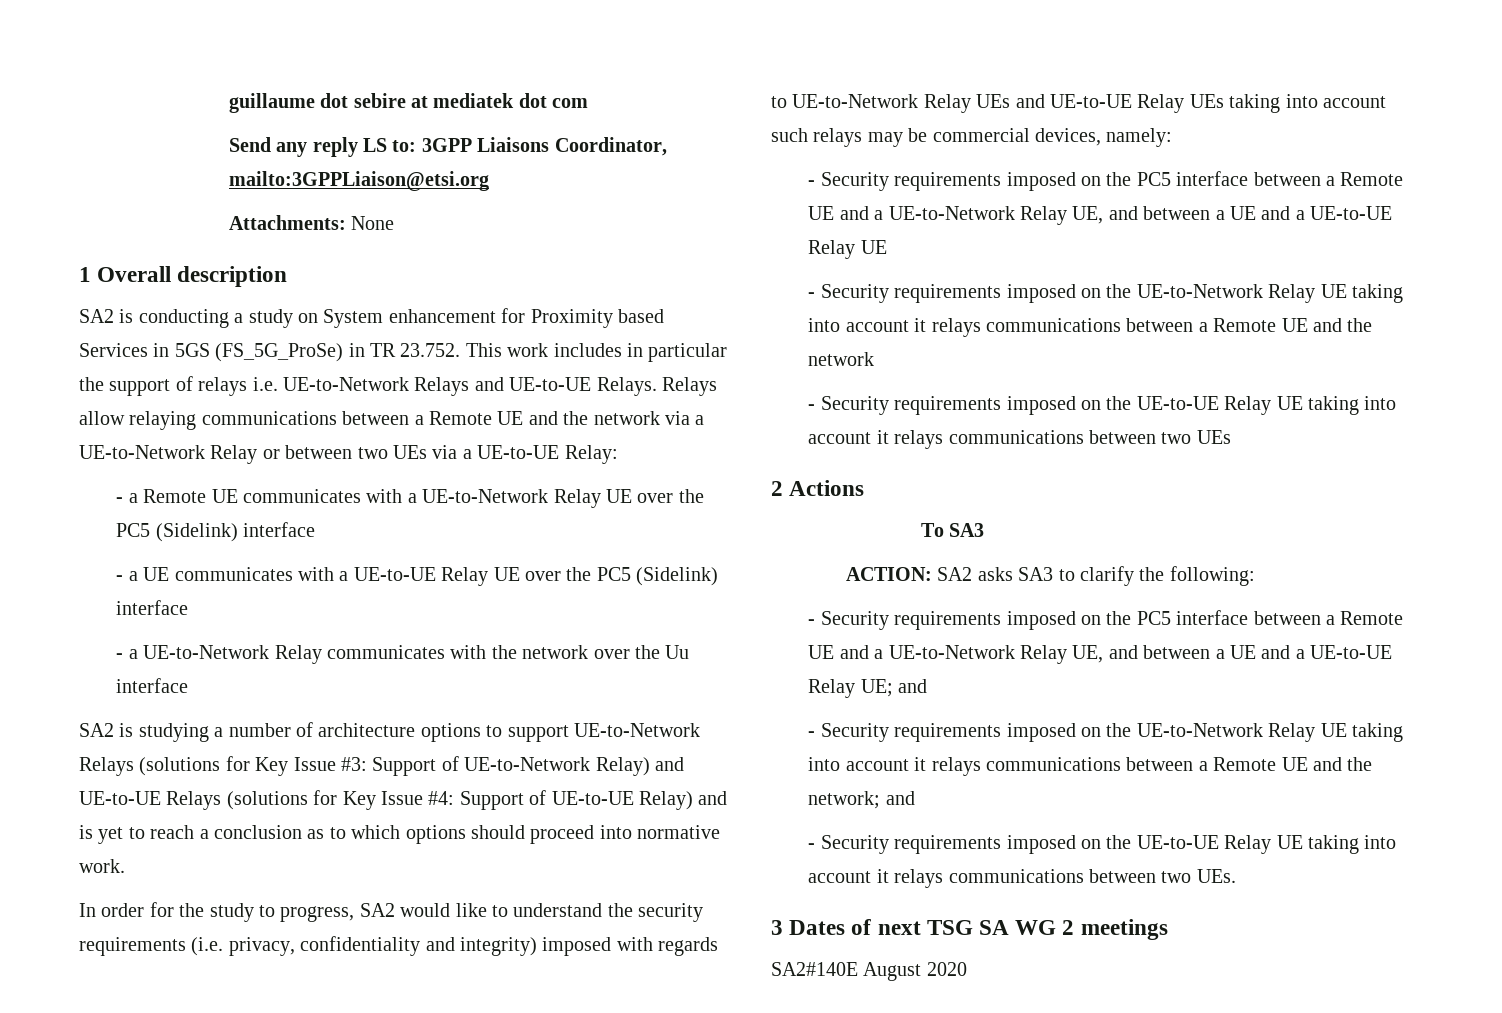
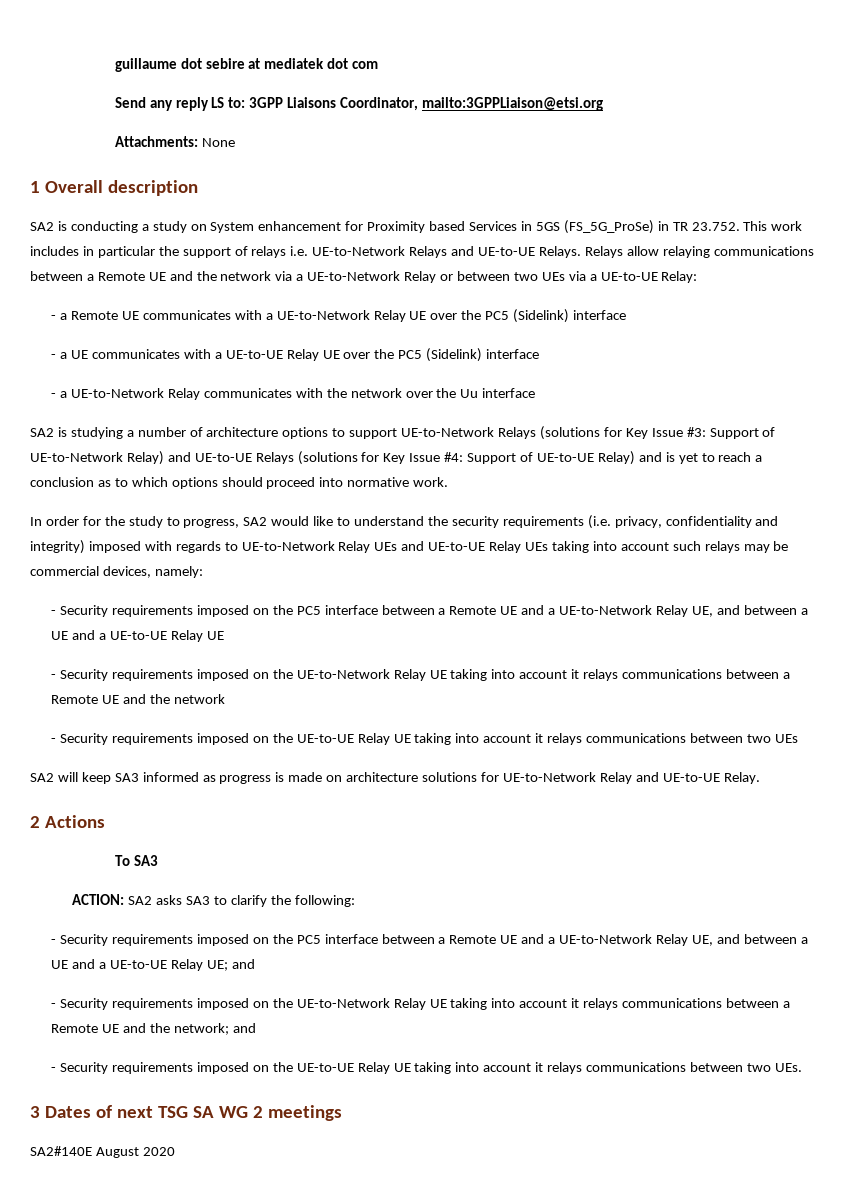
(1231, 437) none -> [30,772,760,784] // SA2 will keep SA3 informed as progress is made on architecture solutions for UE-to-Network Relay and UE-to-UE Relay.

